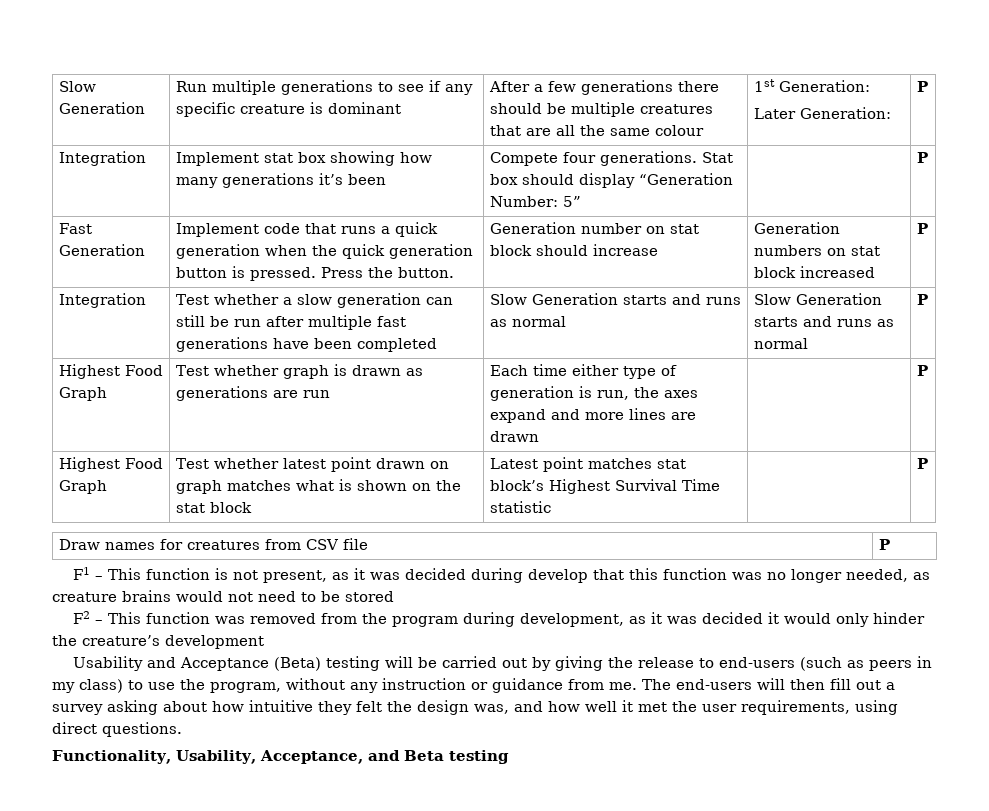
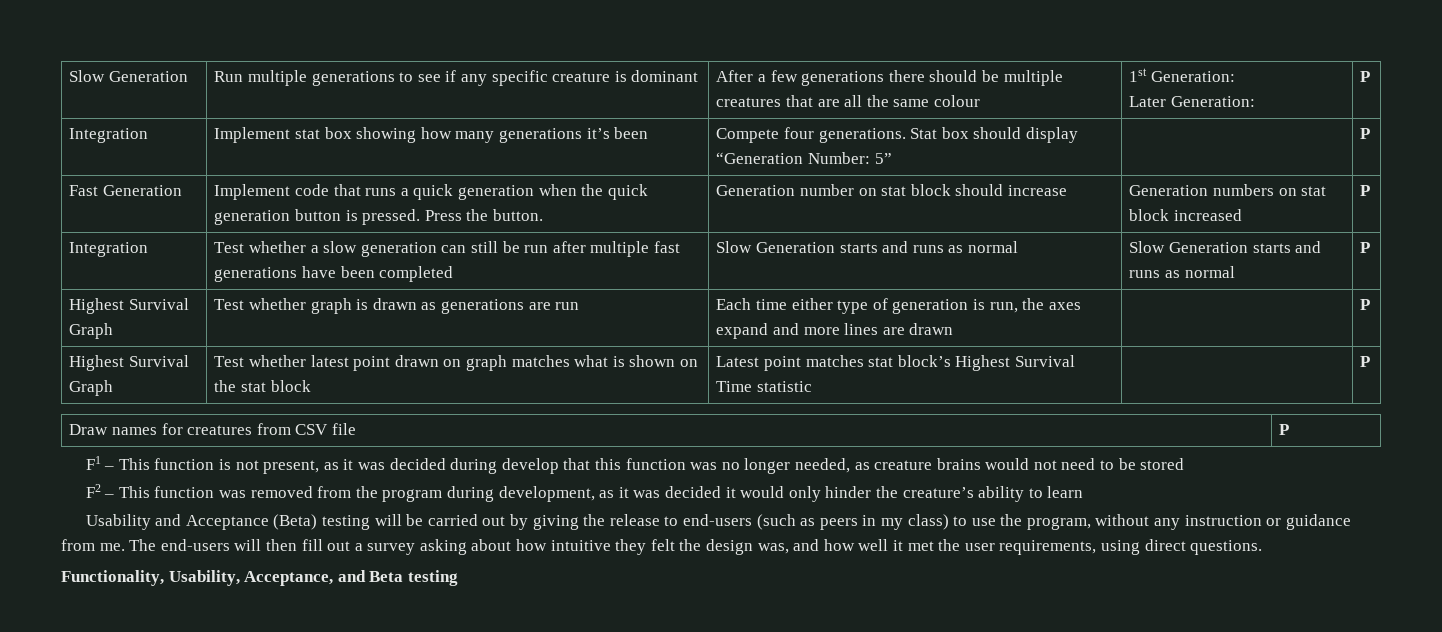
[124,365,163,376] Food -> [129,298,190,310] Survival
[124,458,163,469] Food -> [129,355,190,367] Survival
[165,635,264,649] development -> [978,486,1084,502] ability to learn

